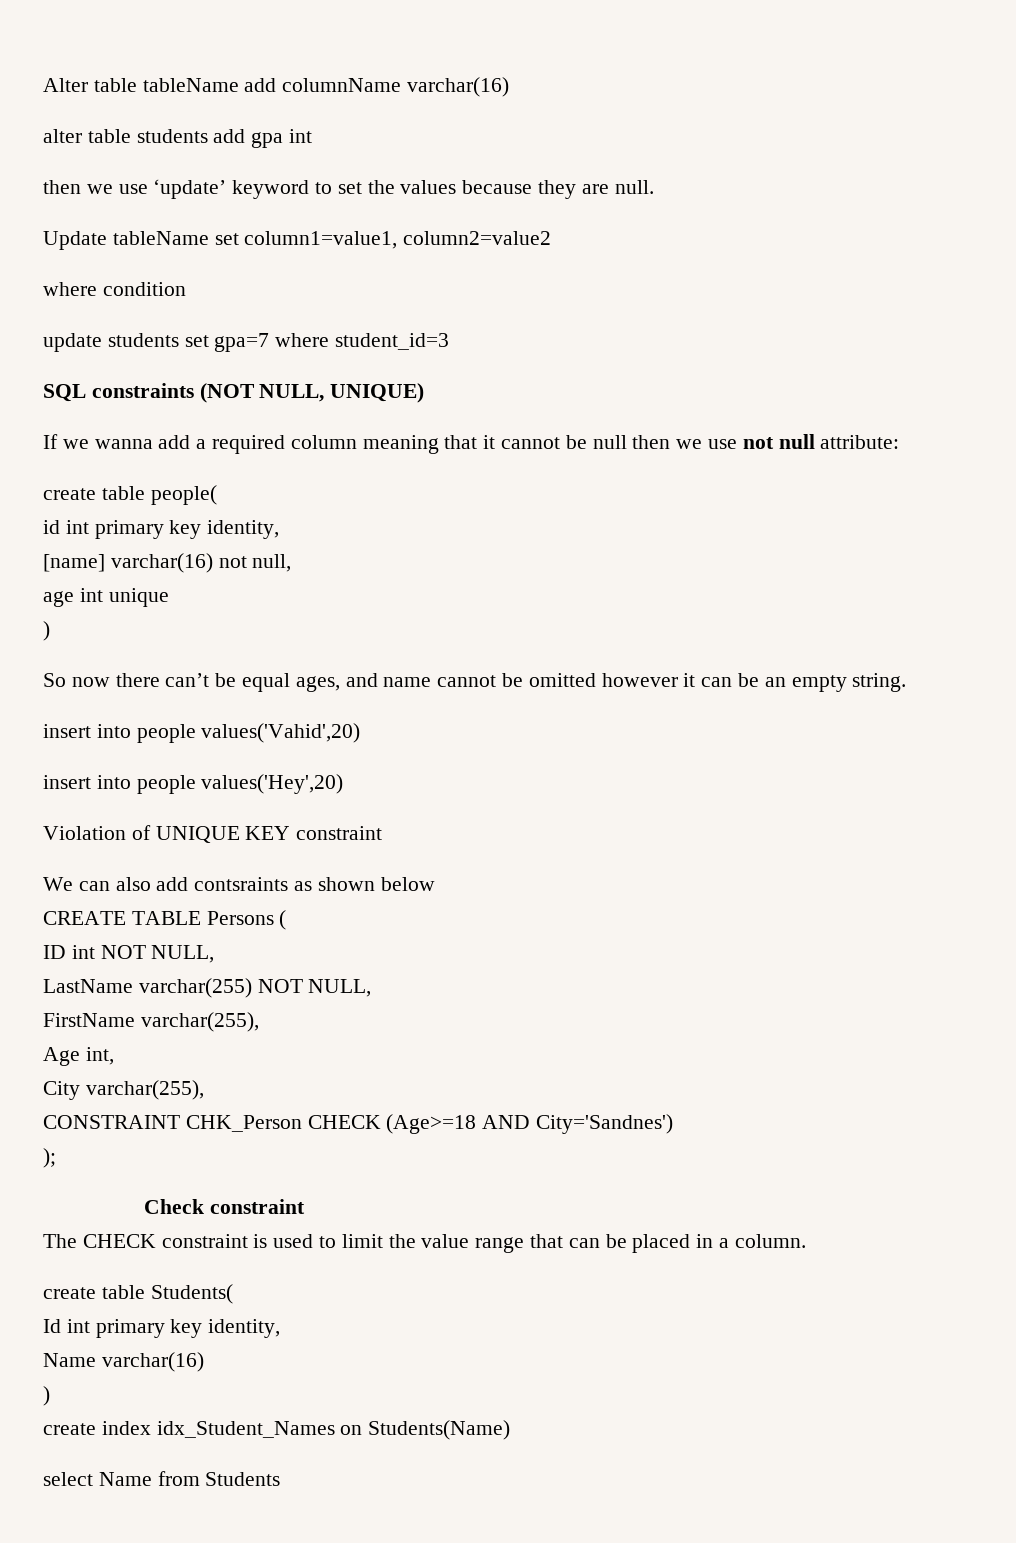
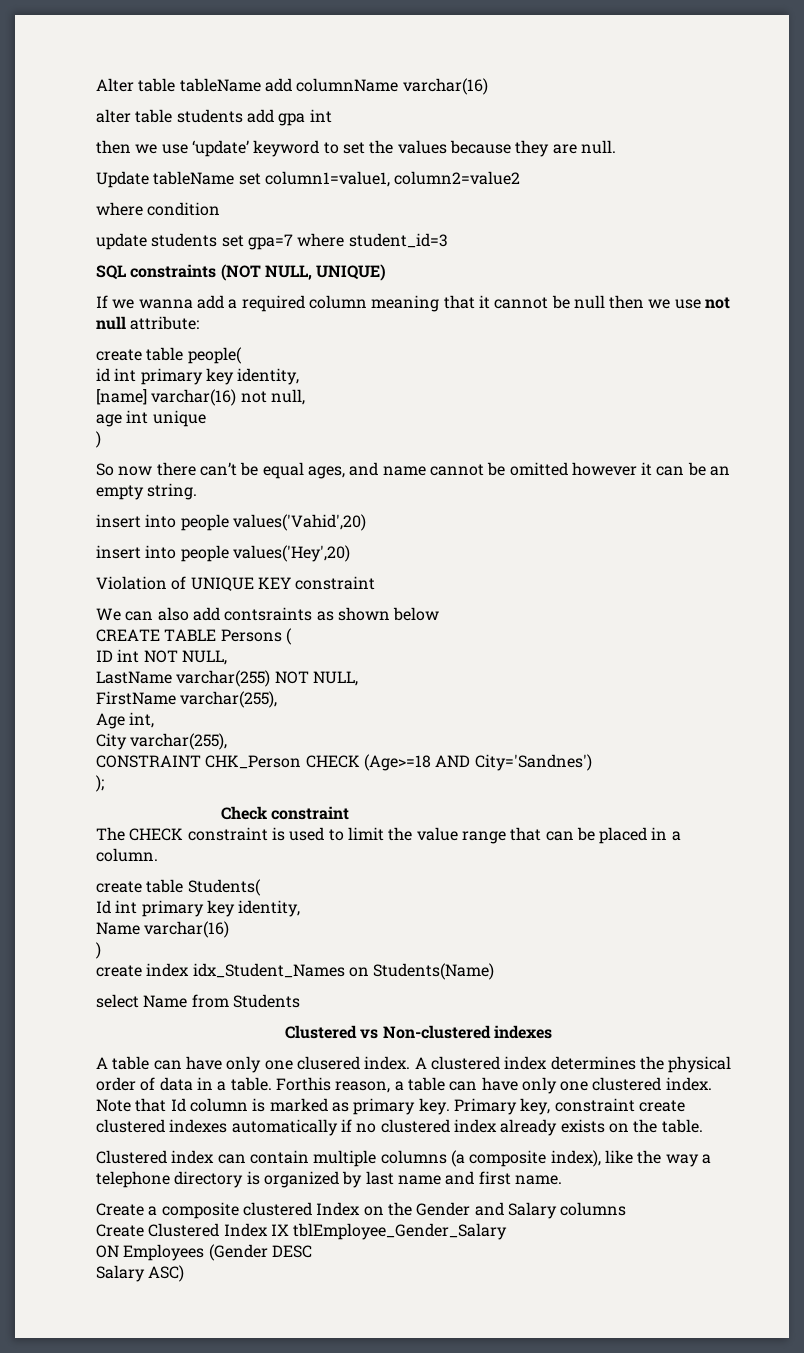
(281, 1479) none -> [285,1025,552,1039] [96,1056,732,1073] [96,1077,712,1094] [96,1098,685,1115] [96,1119,703,1136] [96,1150,711,1167] [96,1171,562,1188] [96,1202,627,1219] [96,1223,508,1240] [96,1244,312,1261] [96,1265,185,1282] // Clustered vs Non-clustered indexes // A table can have only one clusered index. A clustered index determines the physical order of data in a table. Forthis reason, a table can have only one clustered index. Note that Id column is marked as primary key. Primary key, constraint create clustered indexes automatically if no clustered index already exists on the table. // Clustered index can contain multiple columns (a composite index), like the way a telephone directory is organized by last name and first name. // Create a composite clustered Index on the Gender and Salary columns // Create Clustered Index IX tblEmployee_Gender_Salary // ON Employees (Gender DESC // Salary ASC)

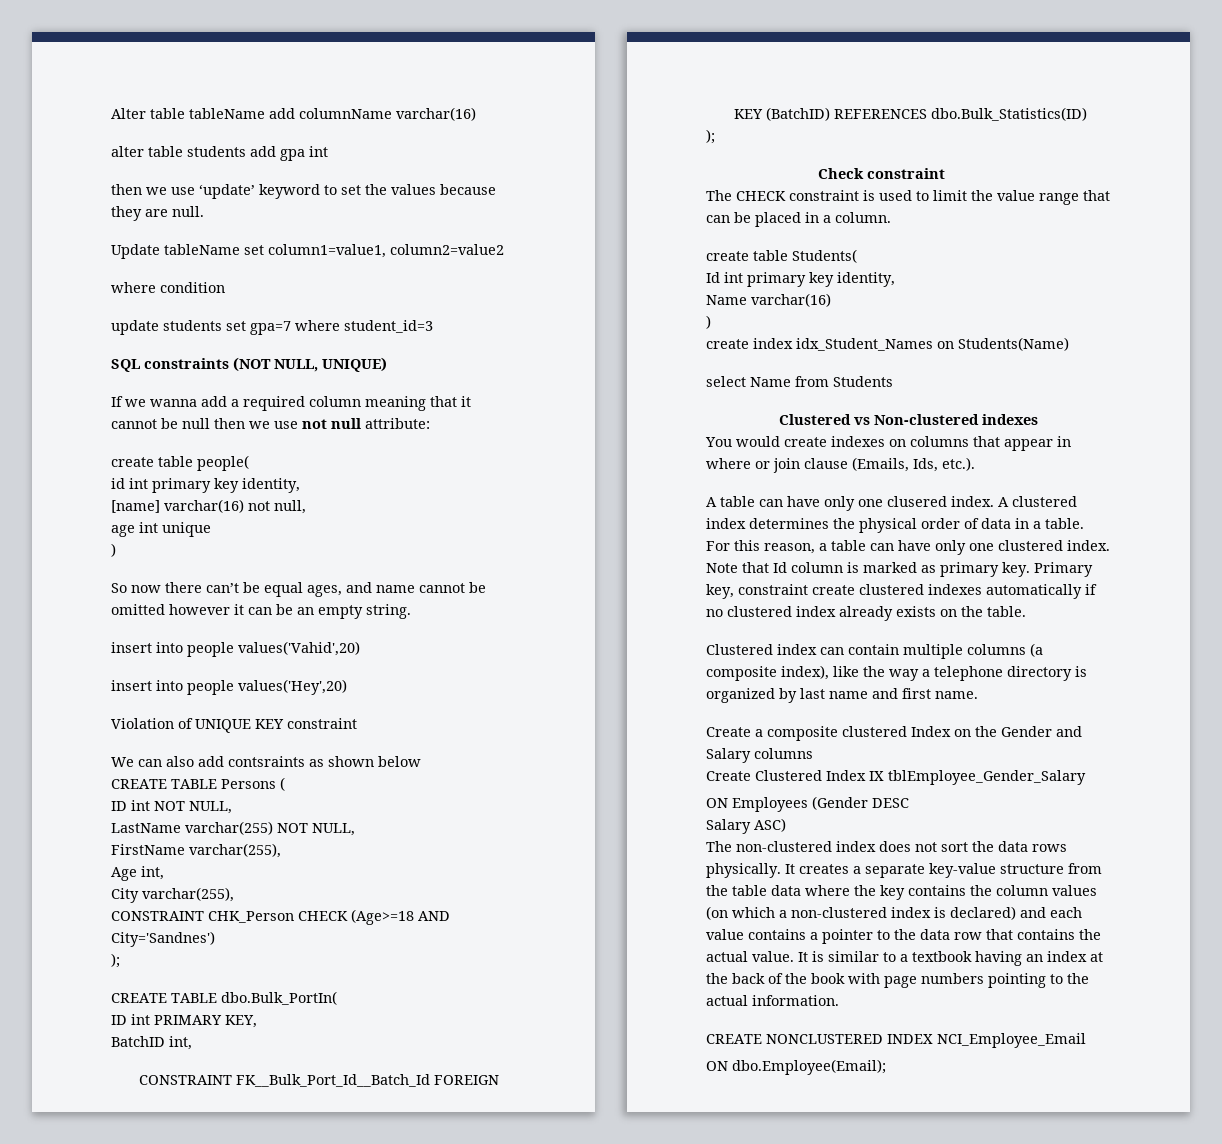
(104, 783) none -> [111,991,337,1005] [111,1014,257,1028] [111,1036,192,1050] [139,1074,500,1087] [734,107,1088,121] [706,129,715,144] // CREATE TABLE dbo.Bulk_PortIn( // ID int PRIMARY KEY, // BatchID int, // CONSTRAINT FK__Bulk_Port_Id__Batch_Id FOREIGN KEY (BatchID) REFERENCES dbo.Bulk_Statistics(ID) // );
(552, 1032) none -> [705,436,1071,451] [706,457,975,473] // You would create indexes on columns that appear in where or join clause (Emails, Ids, etc.).
[275,1077,331,1091] Forthis -> [706,540,760,551] For this
(185, 1273) none -> [706,841,1067,852] [706,863,1102,878] [706,885,1097,900] [706,906,1082,920] [706,929,1101,944] [706,951,1103,966] [706,973,1089,988] [706,995,839,1006] [706,1033,1086,1048] [706,1059,886,1075] // The non-clustered index does not sort the data rows physically. It creates a separate key-value structure from the table data where the key contains the column values (on which a non-clustered index is declared) and each value contains a pointer to the data row that contains the actual value. It is similar to a textbook having an index at the back of the book with page numbers pointing to the actual information. // CREATE NONCLUSTERED INDEX NCI_Employee_Email // ON dbo.Employee(Email);

